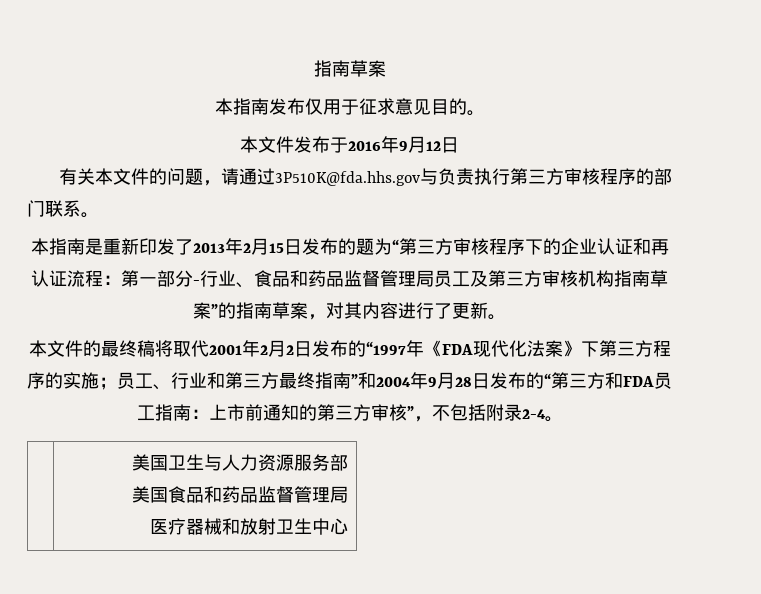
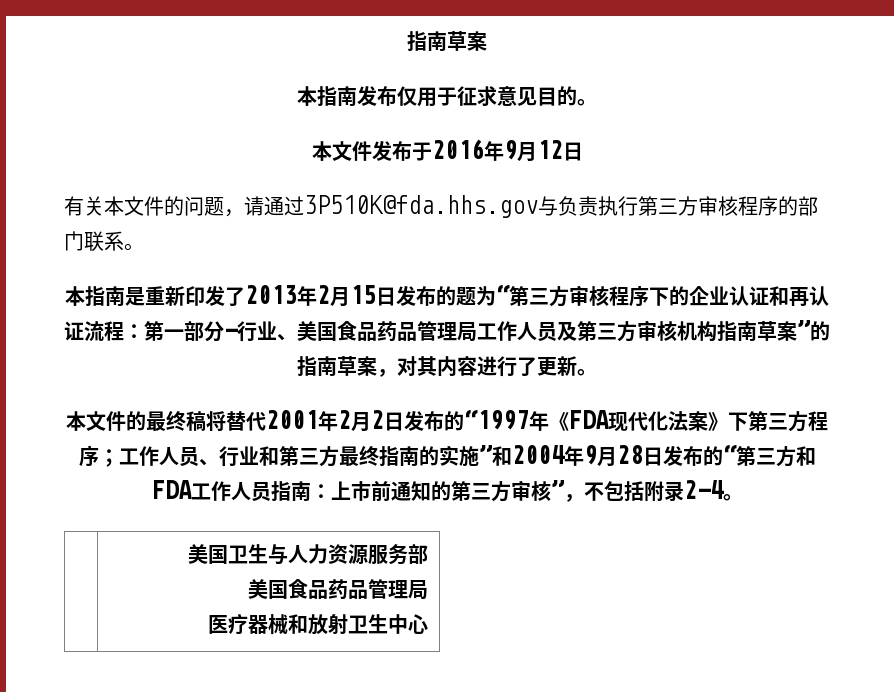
[254,270,470,287] 食品和药品监督管理局员工 -> [297,321,557,342] 美国食品药品管理局工作人员
[172,341,191,357] 取 -> [226,411,246,431] 替
[45,372,153,390] 的实施；员工 -> [98,446,199,467] ；工作人员
(351, 380) none -> [418,445,479,466] 的实施
[654,372,672,389] [136,405,155,421] 员工 -> [190,481,271,502] 工作人员
[204,486,295,503] 和药品监督 -> [328,579,369,600] 药品

